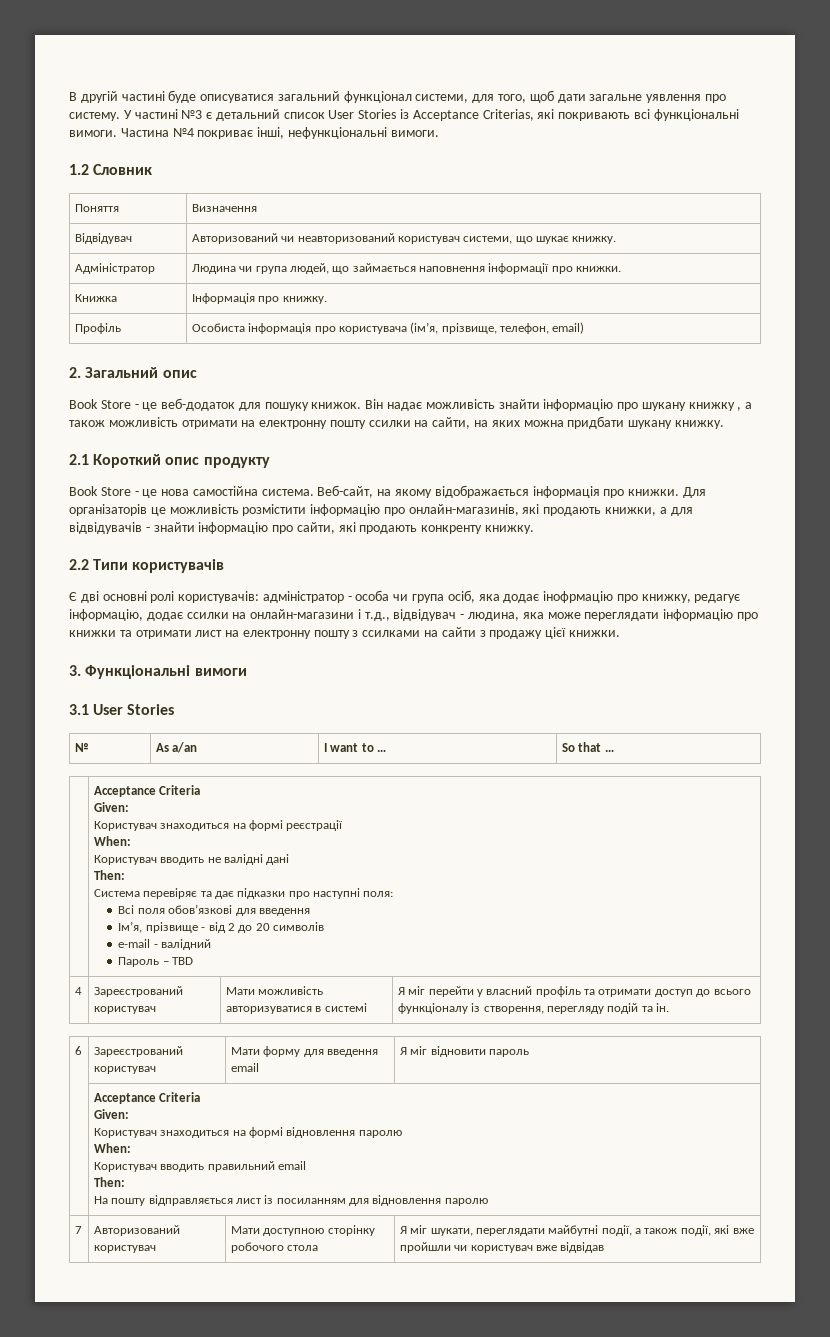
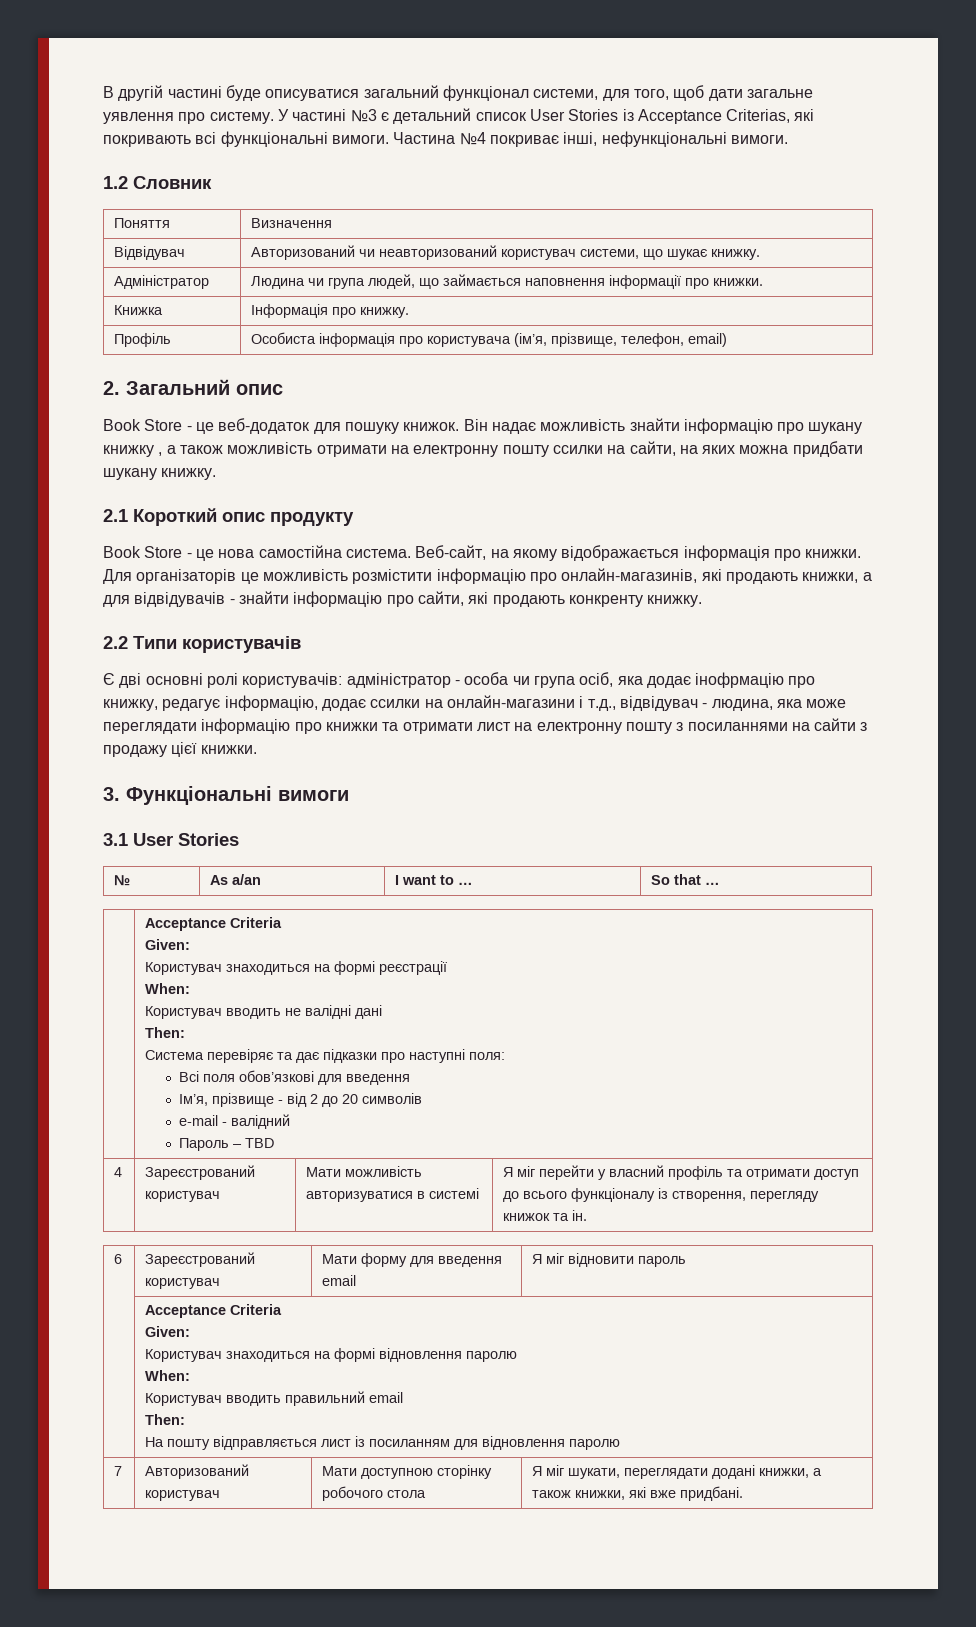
[362,630,421,637] ссилками -> [687,722,788,731] посиланнями
[607,1003,639,1014] подій -> [503,1213,551,1221] книжок
[548,1225,711,1236] майбутні події, а також події, -> [712,1465,823,1479] [532,1490,626,1500] додані книжки, а також книжки,
[399,1242,605,1253] пройшли чи користувач вже відвідав -> [680,1486,744,1501] придбані.

